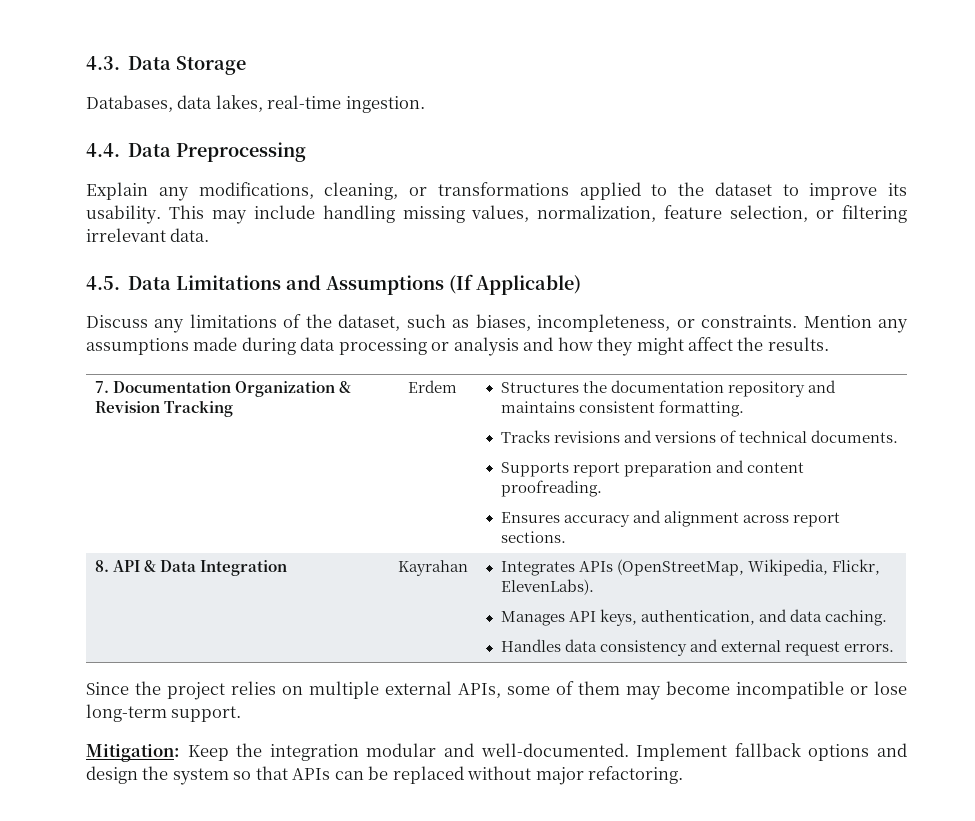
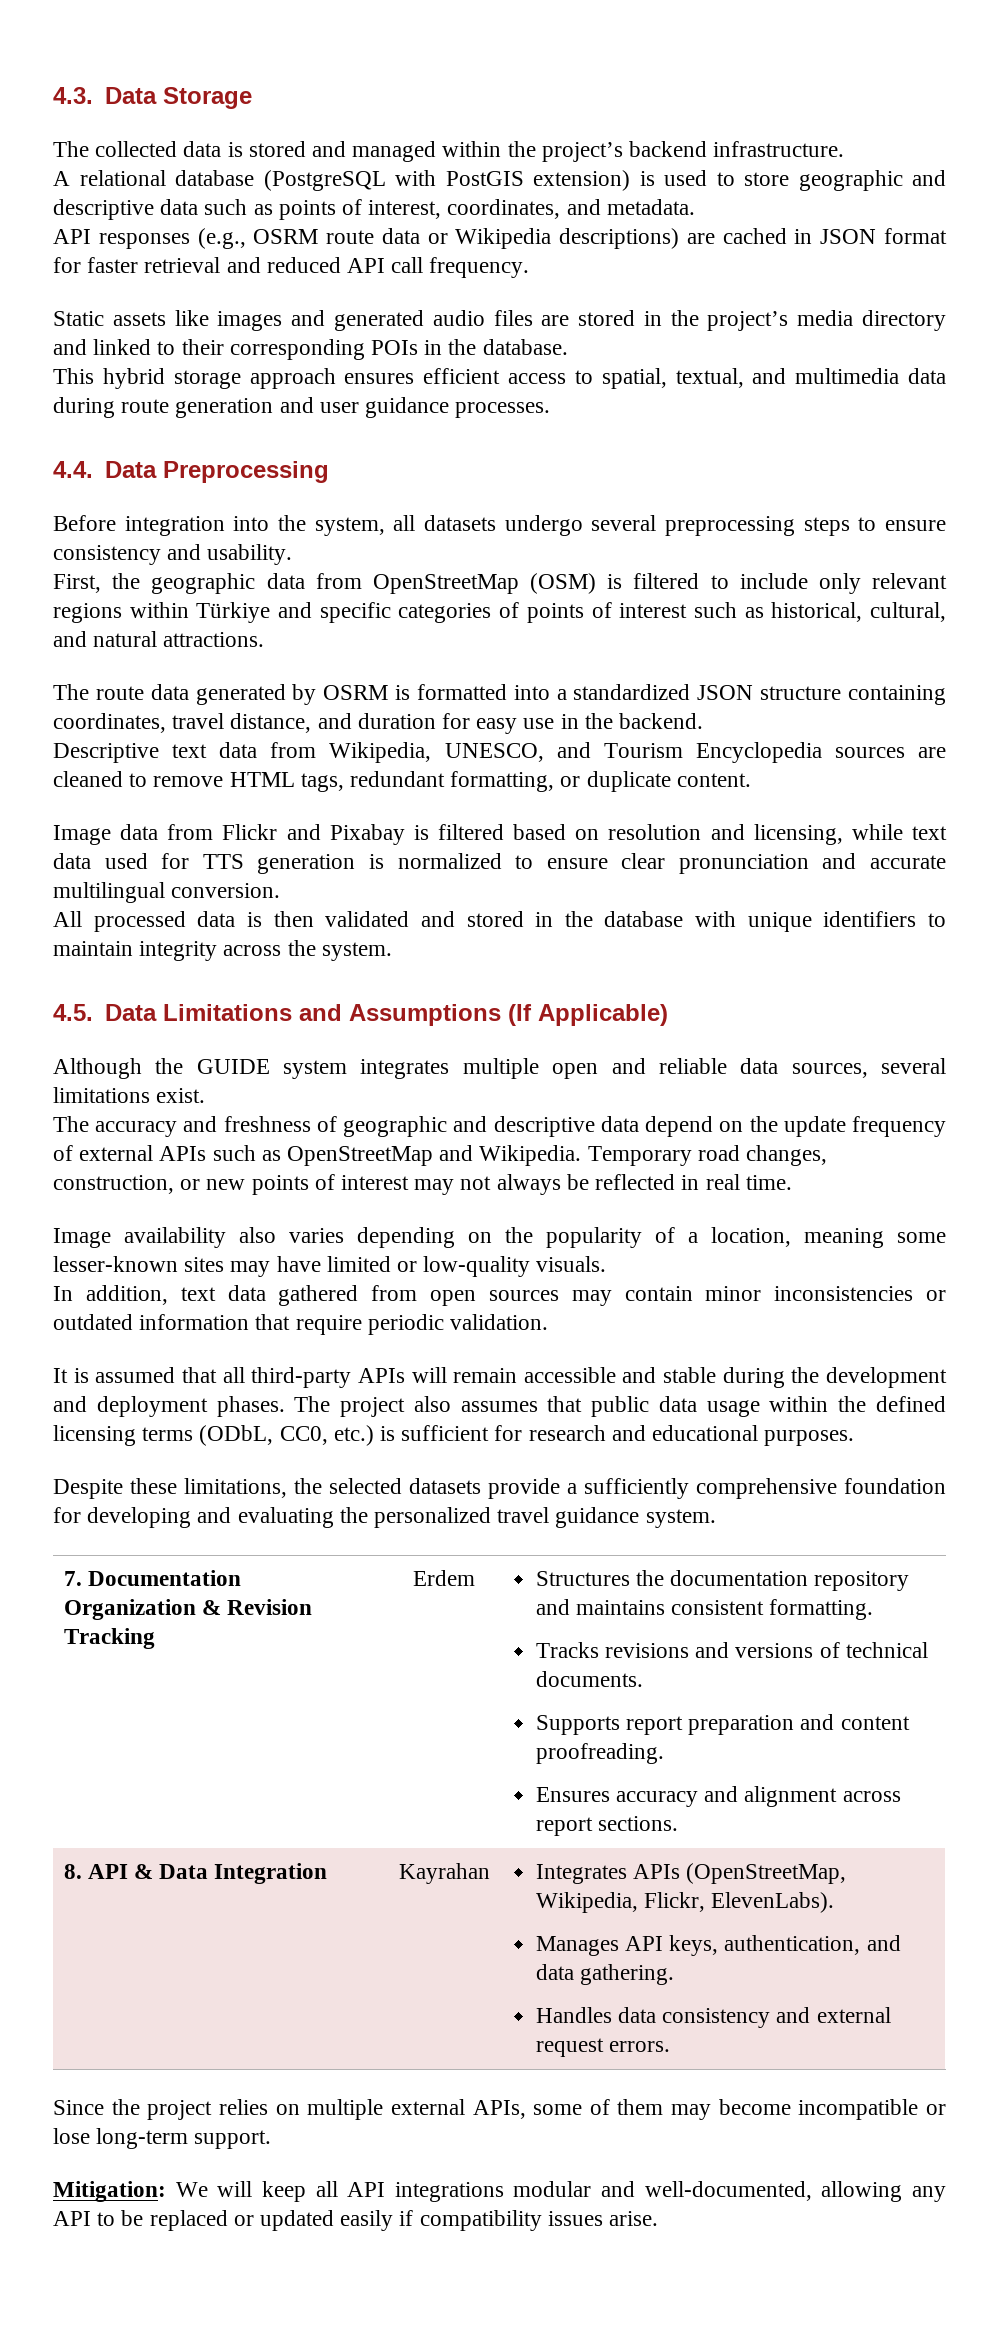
[86,95,425,113] [86,142,307,162] [86,182,907,201] [86,205,907,224] [86,228,210,242] Databases, data lakes, real-time ingestion. // 4.4. Data Preprocessing // Explain any modifications, cleaning, or transformations applied to the dataset to improve its usability. This may include handling missing values, normalization, feature selection, or filtering irrelevant data. -> [53,141,845,162] [53,170,946,191] [53,199,695,220] [53,228,947,249] [53,257,530,278] [53,310,947,331] [53,339,568,360] [53,368,947,389] [53,397,551,418] [53,461,329,483] [53,515,946,536] [53,544,293,565] [53,573,947,594] [53,602,947,623] [53,631,265,647] [53,684,946,705] [53,713,704,734] [53,742,947,763] [53,771,751,792] [53,824,947,845] [53,853,946,874] [53,882,281,903] [53,911,946,932] [53,940,392,961] The collected data is stored and managed within the project’s backend infrastructure. // A relational database (PostgreSQL with PostGIS extension) is used to store geographic and descriptive data such as points of interest, coordinates, and metadata. // API responses (e.g., OSRM route data or Wikipedia descriptions) are cached in JSON format for faster retrieval and reduced API call frequency. // Static assets like images and generated audio files are stored in the project’s media directory and linked to their corresponding POIs in the database. // This hybrid storage approach ensures efficient access to spatial, textual, and multimedia data during route generation and user guidance processes. // 4.4. Data Preprocessing // Before integration into the system, all datasets undergo several preprocessing steps to ensure consistency and usability. // First, the geographic data from OpenStreetMap (OSM) is filtered to include only relevant regions within Türkiye and specific categories of points of interest such as historical, cultural, and natural attractions. // The route data generated by OSRM is formatted into a standardized JSON structure containing coordinates, travel distance, and duration for easy use in the backend. // Descriptive text data from Wikipedia, UNESCO, and Tourism Encyclopedia sources are cleaned to remove HTML tags, redundant formatting, or duplicate content. // Image data from Flickr and Pixabay is filtered based on resolution and licensing, while text data used for TTS generation is normalized to ensure clear pronunciation and accurate multilingual conversion. // All processed data is then validated and stored in the database with unique identifiers to maintain integrity across the system.
[86,314,908,333] [86,337,829,356] Discuss any limitations of the dataset, such as biases, incompleteness, or constraints. Mention any assumptions made during data processing or analysis and how they might affect the results. -> [53,1058,947,1079] [53,1087,206,1103] [53,1116,947,1137] [53,1145,828,1166] [53,1174,792,1195] [53,1227,946,1248] [53,1256,607,1277] [53,1285,946,1306] [53,1314,549,1335] [53,1367,947,1388] [53,1396,946,1417] [53,1425,855,1446] [53,1478,946,1499] [53,1507,716,1528] Although the GUIDE system integrates multiple open and reliable data sources, several limitations exist. // The accuracy and freshness of geographic and descriptive data depend on the update frequency of external APIs such as OpenStreetMap and Wikipedia. Temporary road changes, construction, or new points of interest may not always be reflected in real time. // Image availability also varies depending on the popularity of a location, meaning some lesser-known sites may have limited or low-quality visuals. // In addition, text data gathered from open sources may contain minor inconsistencies or outdated information that require periodic validation. // It is assumed that all third-party APIs will remain accessible and stable during the development and deployment phases. The project also assumes that public data usage within the defined licensing terms (ODbL, CC0, etc.) is sufficient for research and educational purposes. // Despite these limitations, the selected datasets provide a sufficiently comprehensive foundation for developing and evaluating the personalized travel guidance system.
[825,610,888,626] caching. -> [580,1964,675,1985] gathering.
[187,743,908,761] [86,766,684,785] Keep the integration modular and well-documented. Implement fallback options and design the system so that APIs can be replaced without major refactoring. -> [175,2181,946,2202] [53,2210,659,2231] We will keep all API integrations modular and well-documented, allowing any API to be replaced or updated easily if compatibility issues arise.

